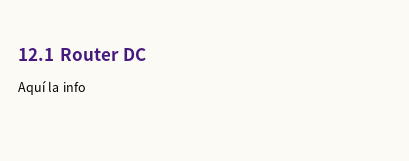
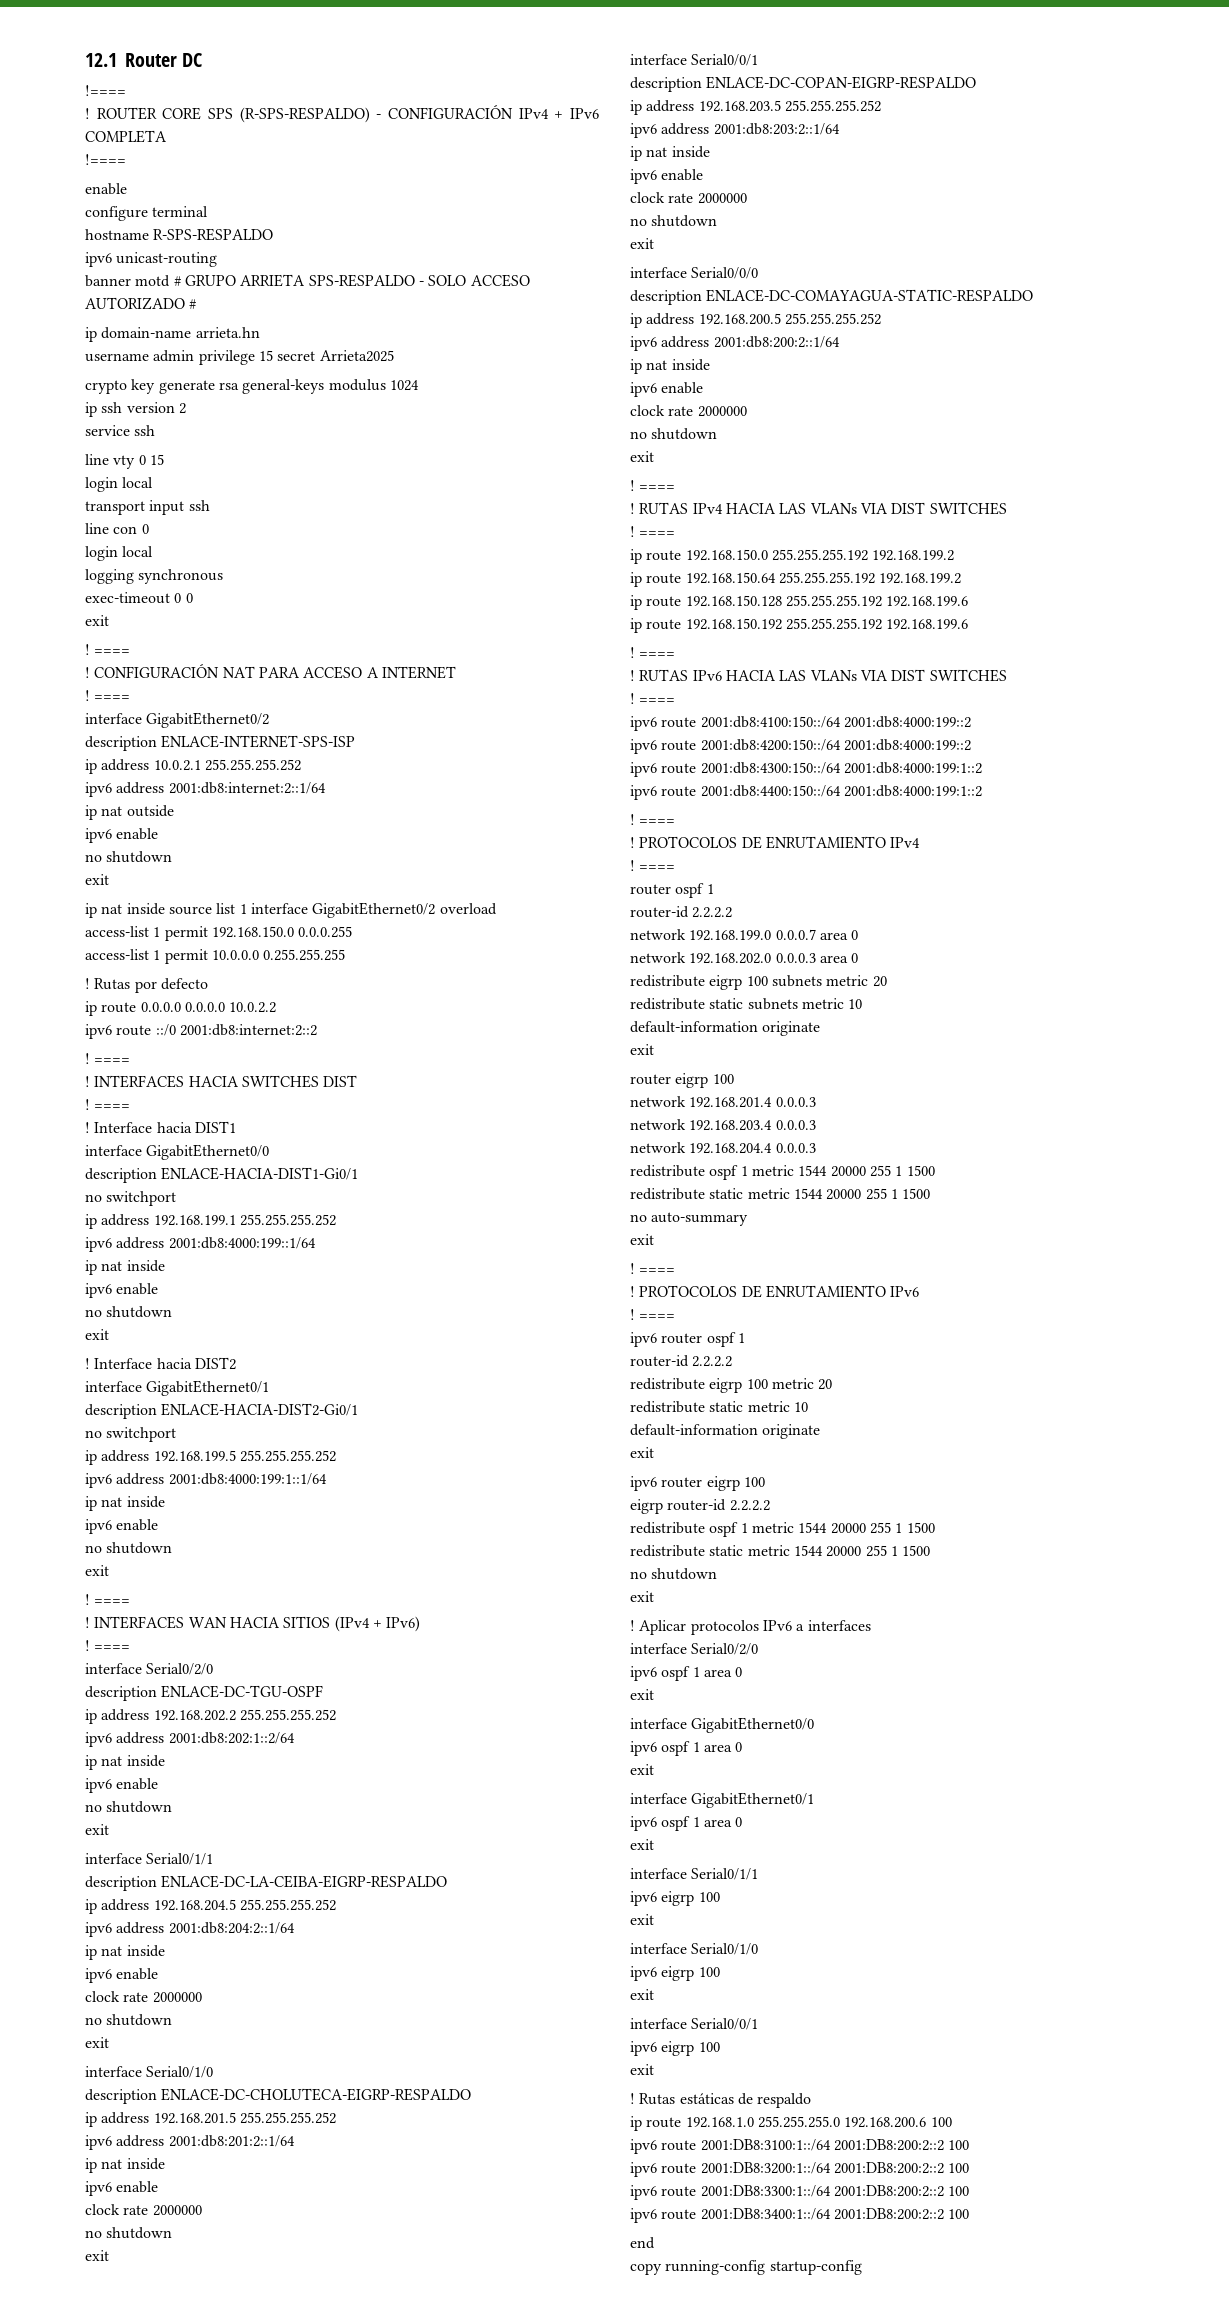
[18,80,86,95] Aquí la info -> [85,85,126,96] [85,105,599,123] [85,130,167,143] [85,154,126,165] [85,183,127,195] [85,206,209,221] [85,228,274,241] [85,252,218,267] [85,274,530,287] [85,297,197,310] [85,327,260,342] [85,350,394,365] [85,379,419,394] [85,402,186,417] [85,425,156,436] [85,454,164,469] [85,477,154,492] [85,500,210,515] [85,523,149,534] [85,546,154,561] [85,569,224,584] [85,592,193,604] [85,615,109,626] [85,644,131,655] [85,664,456,679] [85,690,131,701] [85,712,270,728] [85,735,356,751] [85,759,301,774] [85,782,326,797] [85,805,174,820] [85,828,159,843] [85,851,173,863] [85,874,109,885] [85,902,497,918] [85,926,353,941] [85,949,346,964] [85,978,208,993] [85,1001,277,1016] [85,1024,317,1039] [85,1053,131,1064] [85,1075,358,1088] [85,1099,131,1110] [85,1121,236,1133] [85,1144,270,1160] [85,1167,359,1183] [85,1191,177,1206] [85,1214,336,1229] [85,1237,316,1252] [85,1260,165,1275] [85,1283,159,1298] [85,1306,173,1318] [85,1329,109,1340] [85,1357,236,1370] [85,1380,270,1396] [85,1403,359,1419] [85,1427,177,1442] [85,1450,336,1465] [85,1473,327,1488] [85,1496,165,1511] [85,1519,159,1534] [85,1542,173,1554] [85,1565,109,1576] [85,1594,131,1605] [85,1616,421,1632] [85,1640,131,1651] [85,1663,214,1675] [85,1685,324,1701] [85,1709,336,1724] [85,1732,295,1747] [85,1755,165,1770] [85,1778,159,1793] [85,1801,173,1813] [85,1824,109,1835] [85,1853,214,1865] [85,1875,448,1891] [85,1899,336,1914] [85,1922,295,1937] [85,1945,165,1960] [85,1968,159,1983] [85,1991,202,2003] [85,2014,173,2026] [85,2037,109,2048] [85,2066,214,2078] [85,2088,472,2104] [85,2112,336,2127] [85,2135,295,2150] [85,2158,165,2173] [85,2181,159,2196] [85,2204,202,2216] [85,2227,173,2239] [85,2250,109,2261] [630,54,759,66] [630,76,977,92] [630,100,881,115] [630,123,840,138] [630,146,710,161] [630,169,704,184] [630,192,747,204] [630,215,718,227] [630,238,654,249] [630,267,759,279] [630,289,1034,305] [630,313,881,328] [630,336,840,351] [630,359,710,374] [630,382,704,397] [630,405,747,417] [630,428,718,440] [630,451,654,462] [630,480,676,491] [630,502,1007,515] [630,526,676,537] [630,549,955,564] [630,572,962,587] [630,595,969,610] [630,618,969,633] [630,647,676,658] [630,669,1007,682] [630,693,676,704] [630,716,971,731] [630,739,971,754] [630,762,982,777] [630,785,982,800] [630,814,676,825] [630,836,921,849] [630,860,676,871] [630,883,714,898] [630,906,733,918] [630,929,859,941] [630,952,859,964] [630,975,887,990] [630,998,863,1010] [630,1021,821,1036] [630,1044,654,1055] [630,1073,734,1088] [630,1096,816,1108] [630,1119,816,1131] [630,1142,816,1154] [630,1165,935,1180] [630,1188,931,1200] [630,1212,749,1226] [630,1234,654,1245] [630,1263,676,1274] [630,1285,920,1298] [630,1309,676,1320] [630,1332,745,1347] [630,1355,733,1367] [630,1378,833,1393] [630,1401,808,1413] [630,1424,821,1439] [630,1447,654,1458] [630,1476,765,1491] [630,1499,770,1514] [630,1522,935,1537] [630,1545,931,1557] [630,1568,718,1580] [630,1591,654,1602] [630,1620,871,1635] [630,1643,759,1655] [630,1666,743,1681] [630,1689,654,1700] [630,1717,815,1733] [630,1741,743,1756] [630,1764,654,1775] [630,1792,815,1808] [630,1816,743,1831] [630,1839,654,1850] [630,1868,759,1880] [630,1891,720,1906] [630,1914,654,1925] [630,1943,759,1955] [630,1966,720,1981] [630,1989,654,2000] [630,2018,759,2030] [630,2041,720,2056] [630,2064,654,2075] [630,2093,812,2108] [630,2116,952,2131] [630,2139,970,2154] [630,2162,970,2177] [630,2185,970,2200] [630,2208,970,2223] [630,2237,655,2249] [630,2260,862,2275] !==== // ! ROUTER CORE SPS (R-SPS-RESPALDO) - CONFIGURACIÓN IPv4 + IPv6 COMPLETA // !==== // enable // configure terminal // hostname R-SPS-RESPALDO // ipv6 unicast-routing // banner motd # GRUPO ARRIETA SPS-RESPALDO - SOLO ACCESO AUTORIZADO # // ip domain-name arrieta.hn // username admin privilege 15 secret Arrieta2025 // crypto key generate rsa general-keys modulus 1024 // ip ssh version 2 // service ssh // line vty 0 15 // login local // transport input ssh // line con 0 // login local // logging synchronous // exec-timeout 0 0 // exit // ! ==== // ! CONFIGURACIÓN NAT PARA ACCESO A INTERNET // ! ==== // interface GigabitEthernet0/2 // description ENLACE-INTERNET-SPS-ISP // ip address 10.0.2.1 255.255.255.252 // ipv6 address 2001:db8:internet:2::1/64 // ip nat outside // ipv6 enable // no shutdown // exit // ip nat inside source list 1 interface GigabitEthernet0/2 overload // access-list 1 permit 192.168.150.0 0.0.0.255 // access-list 1 permit 10.0.0.0 0.255.255.255 // ! Rutas por defecto // ip route 0.0.0.0 0.0.0.0 10.0.2.2 // ipv6 route ::/0 2001:db8:internet:2::2 // ! ==== // ! INTERFACES HACIA SWITCHES DIST // ! ==== // ! Interface hacia DIST1 // interface GigabitEthernet0/0 // description ENLACE-HACIA-DIST1-Gi0/1 // no switchport // ip address 192.168.199.1 255.255.255.252 // ipv6 address 2001:db8:4000:199::1/64 // ip nat inside // ipv6 enable // no shutdown // exit // ! Interface hacia DIST2 // interface GigabitEthernet0/1 // description ENLACE-HACIA-DIST2-Gi0/1 // no switchport // ip address 192.168.199.5 255.255.255.252 // ipv6 address 2001:db8:4000:199:1::1/64 // ip nat inside // ipv6 enable // no shutdown // exit // ! ==== // ! INTERFACES WAN HACIA SITIOS (IPv4 + IPv6) // ! ==== // interface Serial0/2/0 // description ENLACE-DC-TGU-OSPF // ip address 192.168.202.2 255.255.255.252 // ipv6 address 2001:db8:202:1::2/64 // ip nat inside // ipv6 enable // no shutdown // exit // interface Serial0/1/1 // description ENLACE-DC-LA-CEIBA-EIGRP-RESPALDO // ip address 192.168.204.5 255.255.255.252 // ipv6 address 2001:db8:204:2::1/64 // ip nat inside // ipv6 enable // clock rate 2000000 // no shutdown // exit // interface Serial0/1/0 // description ENLACE-DC-CHOLUTECA-EIGRP-RESPALDO // ip address 192.168.201.5 255.255.255.252 // ipv6 address 2001:db8:201:2::1/64 // ip nat inside // ipv6 enable // clock rate 2000000 // no shutdown // exit // interface Serial0/0/1 // description ENLACE-DC-COPAN-EIGRP-RESPALDO // ip address 192.168.203.5 255.255.255.252 // ipv6 address 2001:db8:203:2::1/64 // ip nat inside // ipv6 enable // clock rate 2000000 // no shutdown // exit // interface Serial0/0/0 // description ENLACE-DC-COMAYAGUA-STATIC-RESPALDO // ip address 192.168.200.5 255.255.255.252 // ipv6 address 2001:db8:200:2::1/64 // ip nat inside // ipv6 enable // clock rate 2000000 // no shutdown // exit // ! ==== // ! RUTAS IPv4 HACIA LAS VLANs VIA DIST SWITCHES // ! ==== // ip route 192.168.150.0 255.255.255.192 192.168.199.2 // ip route 192.168.150.64 255.255.255.192 192.168.199.2 // ip route 192.168.150.128 255.255.255.192 192.168.199.6 // ip route 192.168.150.192 255.255.255.192 192.168.199.6 // ! ==== // ! RUTAS IPv6 HACIA LAS VLANs VIA DIST SWITCHES // ! ==== // ipv6 route 2001:db8:4100:150::/64 2001:db8:4000:199::2 // ipv6 route 2001:db8:4200:150::/64 2001:db8:4000:199::2 // ipv6 route 2001:db8:4300:150::/64 2001:db8:4000:199:1::2 // ipv6 route 2001:db8:4400:150::/64 2001:db8:4000:199:1::2 // ! ==== // ! PROTOCOLOS DE ENRUTAMIENTO IPv4 // ! ==== // router ospf 1 // router-id 2.2.2.2 // network 192.168.199.0 0.0.0.7 area 0 // network 192.168.202.0 0.0.0.3 area 0 // redistribute eigrp 100 subnets metric 20 // redistribute static subnets metric 10 // default-information originate // exit // router eigrp 100 // network 192.168.201.4 0.0.0.3 // network 192.168.203.4 0.0.0.3 // network 192.168.204.4 0.0.0.3 // redistribute ospf 1 metric 1544 20000 255 1 1500 // redistribute static metric 1544 20000 255 1 1500 // no auto-summary // exit // ! ==== // ! PROTOCOLOS DE ENRUTAMIENTO IPv6 // ! ==== // ipv6 router ospf 1 // router-id 2.2.2.2 // redistribute eigrp 100 metric 20 // redistribute static metric 10 // default-information originate // exit // ipv6 router eigrp 100 // eigrp router-id 2.2.2.2 // redistribute ospf 1 metric 1544 20000 255 1 1500 // redistribute static metric 1544 20000 255 1 1500 // no shutdown // exit // ! Aplicar protocolos IPv6 a interfaces // interface Serial0/2/0 // ipv6 ospf 1 area 0 // exit // interface GigabitEthernet0/0 // ipv6 ospf 1 area 0 // exit // interface GigabitEthernet0/1 // ipv6 ospf 1 area 0 // exit // interface Serial0/1/1 // ipv6 eigrp 100 // exit // interface Serial0/1/0 // ipv6 eigrp 100 // exit // interface Serial0/0/1 // ipv6 eigrp 100 // exit // ! Rutas estáticas de respaldo // ip route 192.168.1.0 255.255.255.0 192.168.200.6 100 // ipv6 route 2001:DB8:3100:1::/64 2001:DB8:200:2::2 100 // ipv6 route 2001:DB8:3200:1::/64 2001:DB8:200:2::2 100 // ipv6 route 2001:DB8:3300:1::/64 2001:DB8:200:2::2 100 // ipv6 route 2001:DB8:3400:1::/64 2001:DB8:200:2::2 100 // end // copy running-config startup-config

